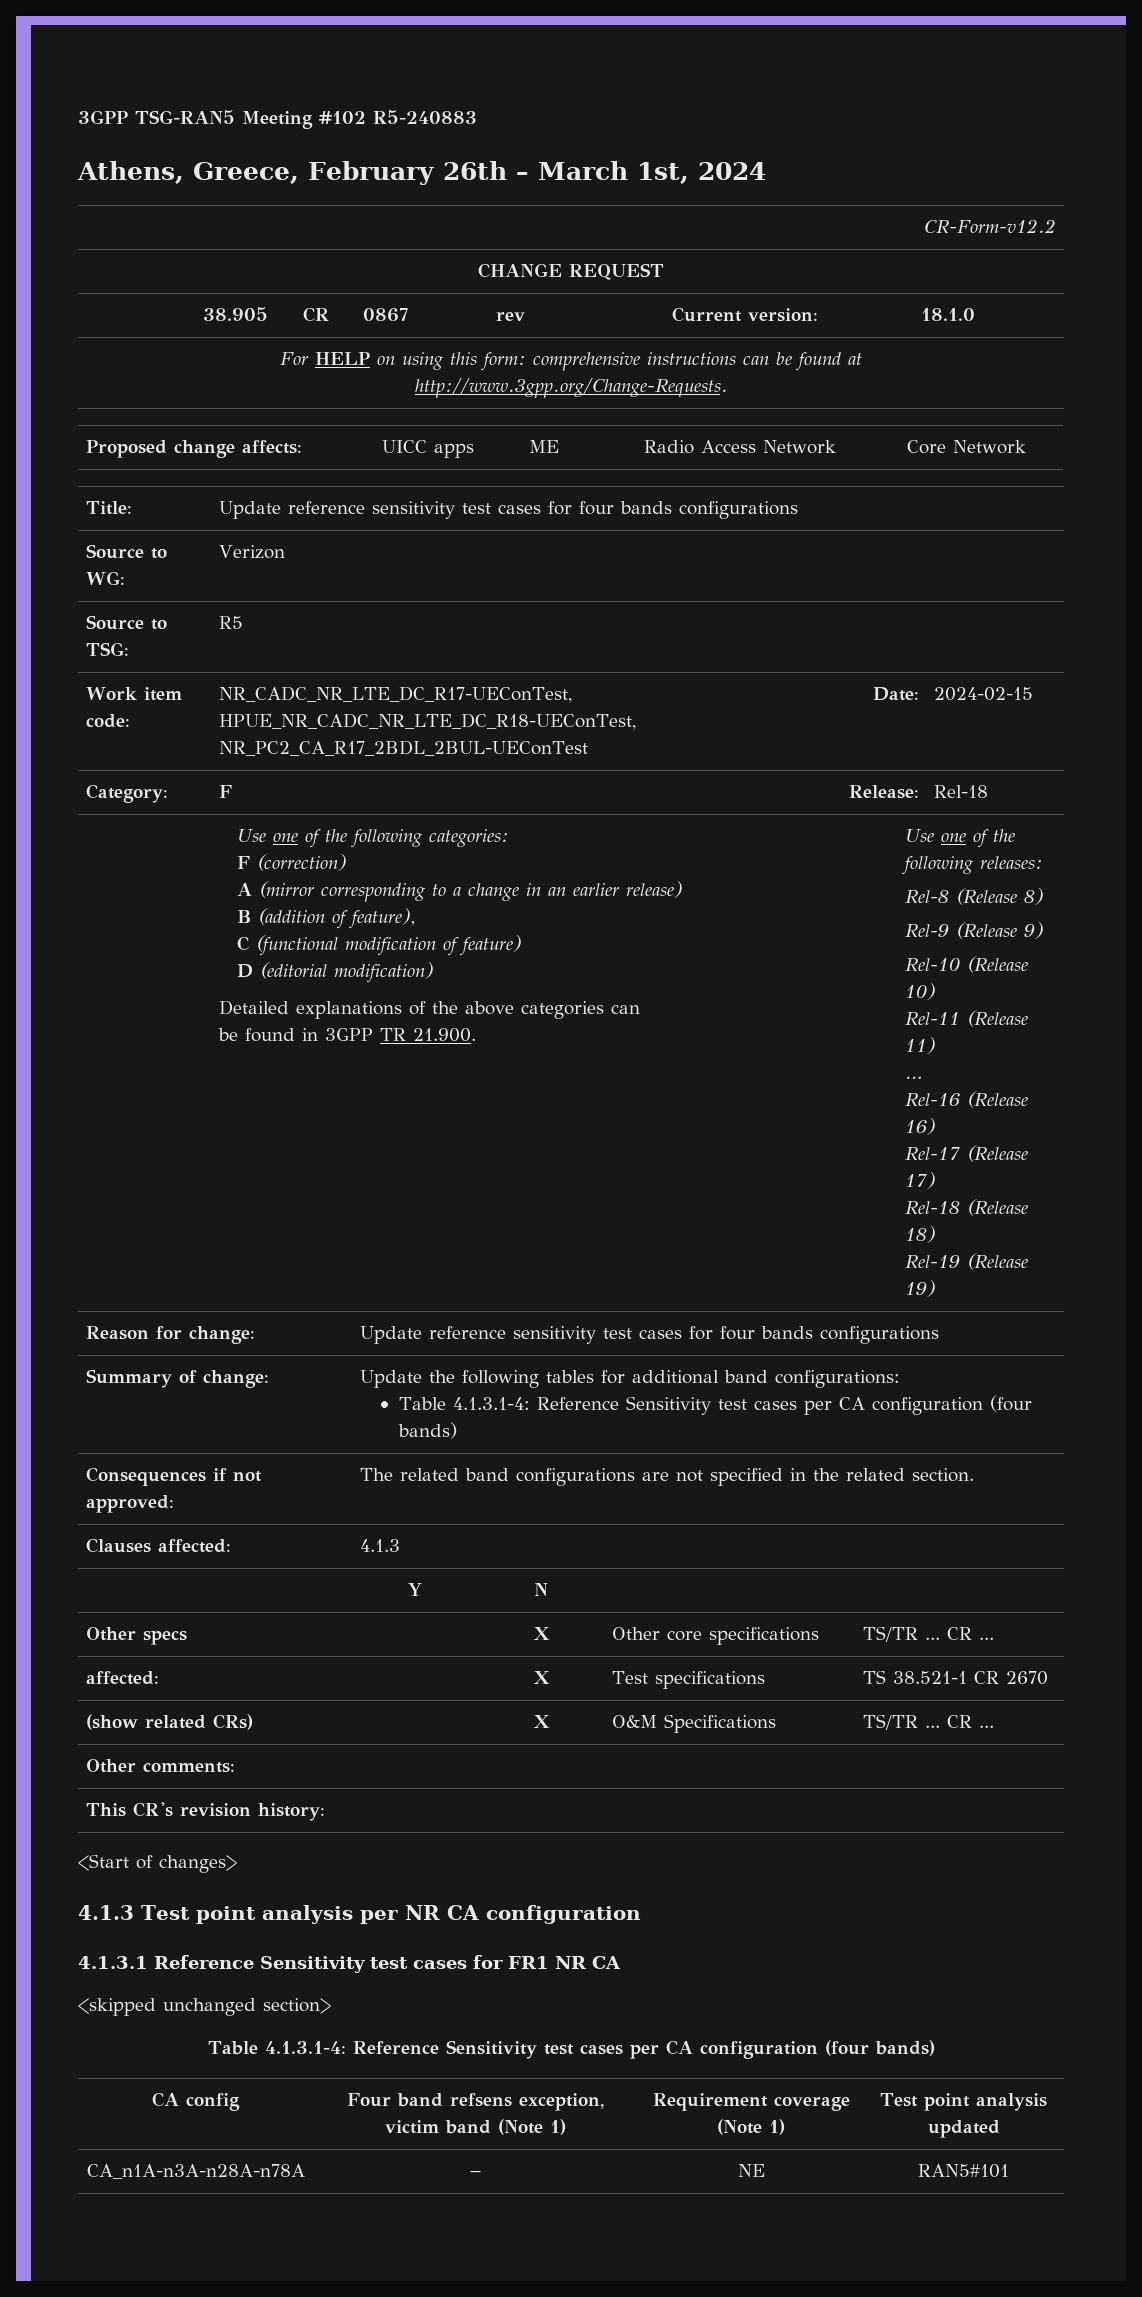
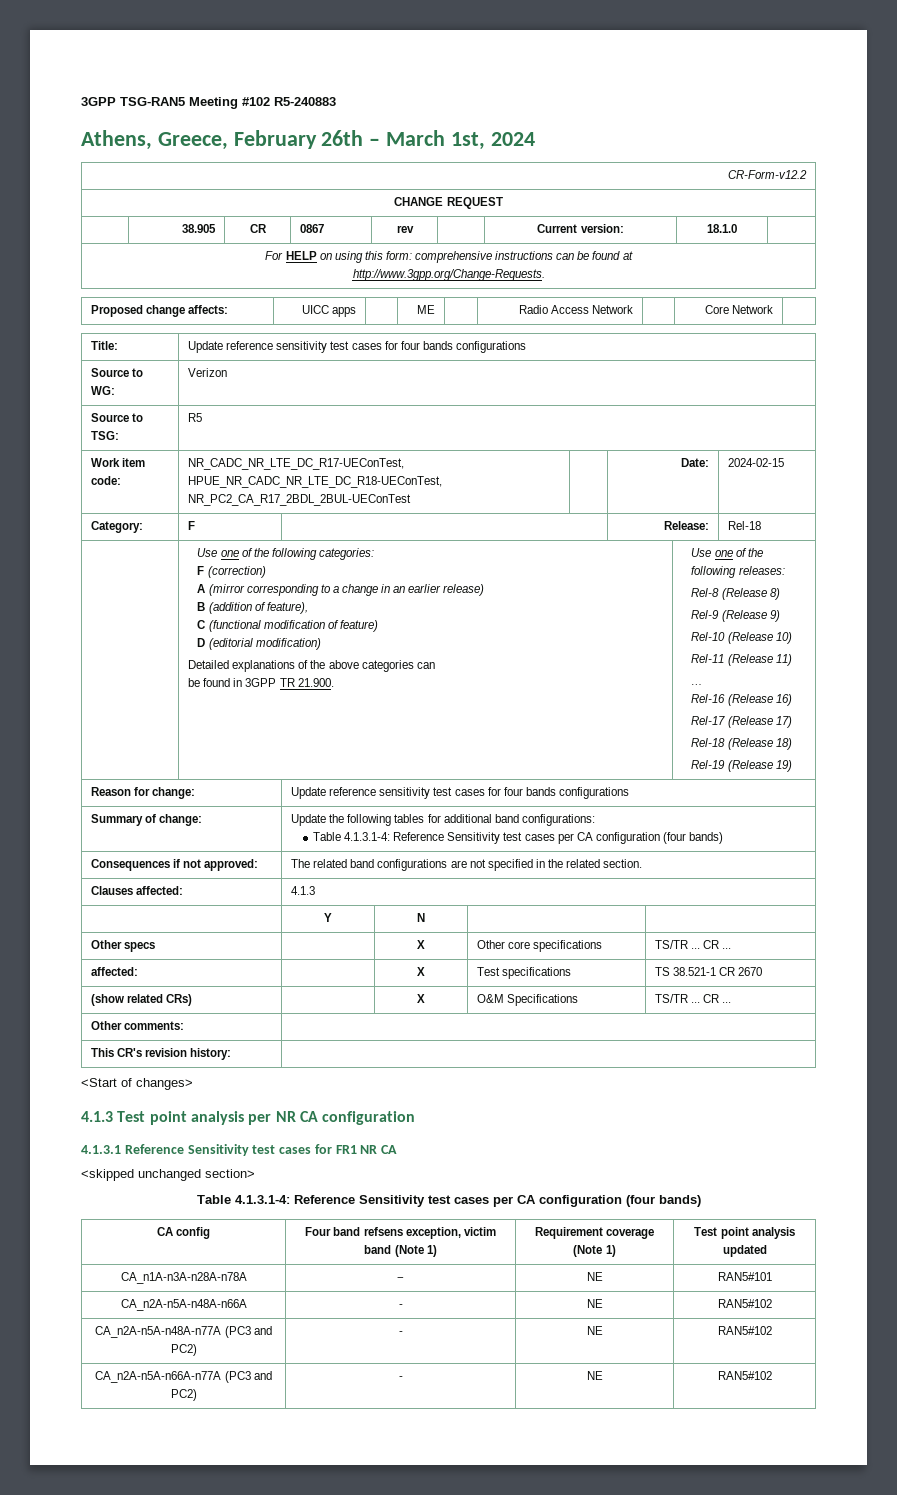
(1009, 2171) none -> [120,1299,247,1311] [398,1304,403,1308] [586,1299,603,1308] [717,1299,772,1308] [95,1326,272,1338] [170,1344,197,1356] [398,1331,403,1335] [586,1326,603,1335] [717,1326,772,1335] [95,1371,272,1383] [170,1389,197,1401] [398,1376,403,1380] [586,1371,603,1380] [717,1371,772,1380] // CA_n2A-n5A-n48A-n66A | - | NE | RAN5#102 // CA_n2A-n5A-n48A-n77A (PC3 and PC2) | - | NE | RAN5#102 // CA_n2A-n5A-n66A-n77A (PC3 and PC2) | - | NE | RAN5#102

